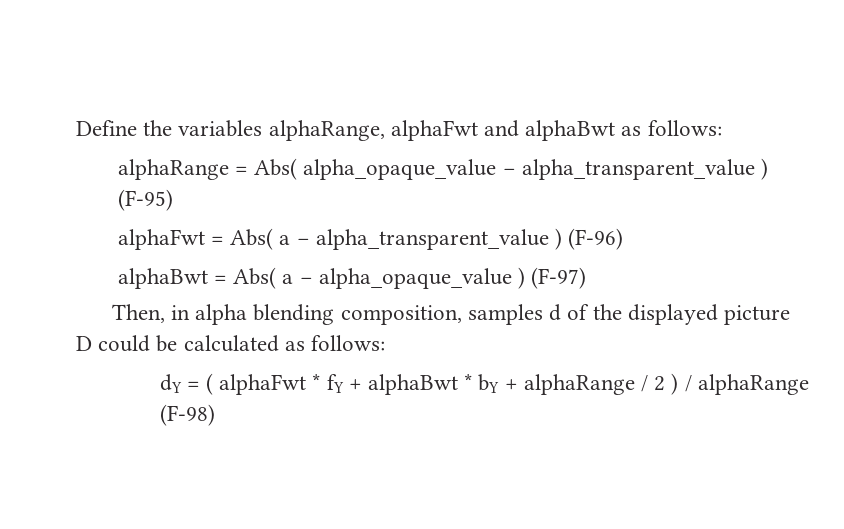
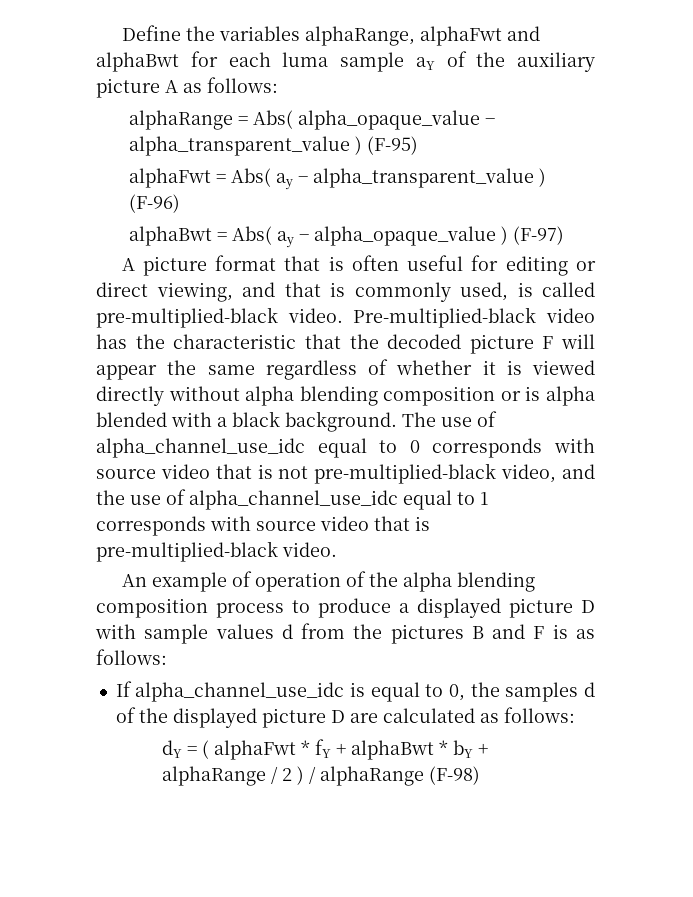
(616, 130) none -> [190,51,595,72] [96,78,178,98] for each luma sample aY of the auxiliary picture A
[279,235,291,245] a -> [275,173,293,190] ay
[282,274,294,284] a -> [276,231,294,248] ay
[111,304,462,325] Then, in alpha blending composition, -> [121,255,596,276] [96,282,595,302] [96,307,595,328] [96,334,595,354] [96,359,595,380] [96,386,595,406] [96,411,497,432] [96,438,596,458] [96,463,595,484] [96,489,488,510] [96,516,430,536] [96,541,337,562] [121,571,535,592] [96,598,595,618] [95,623,595,644] [96,649,167,665] [115,681,500,702] A picture format that is often useful for editing or direct viewing, and that is commonly used, is called pre-multiplied-black video. Pre-multiplied-black video has the characteristic that the decoded picture F will appear the same regardless of whether it is viewed directly without alpha blending composition or is alpha blended with a black background. The use of alpha_channel_use_idc equal to 0 corresponds with source video that is not pre-multiplied-black video, and the use of alpha_channel_use_idc equal to 1 corresponds with source video that is pre-multiplied-black video. // An example of operation of the alpha blending composition process to produce a displayed picture D with sample values d from the pictures B and F is as follows: // If alpha_channel_use_idc is equal to 0, the
[98,335,178,352] could be -> [349,713,378,723] are

